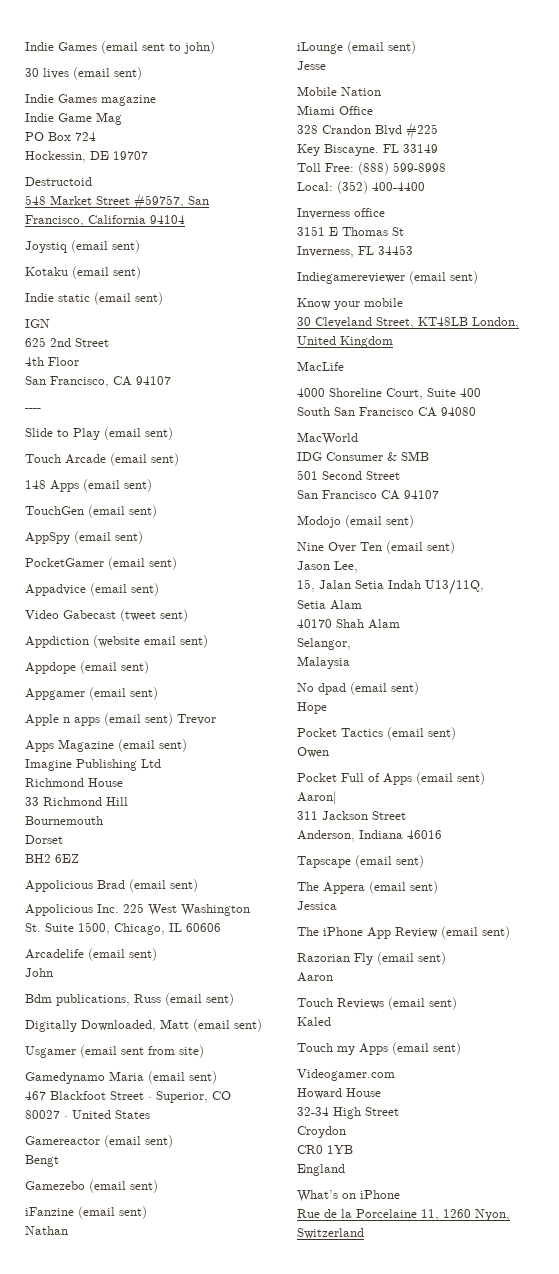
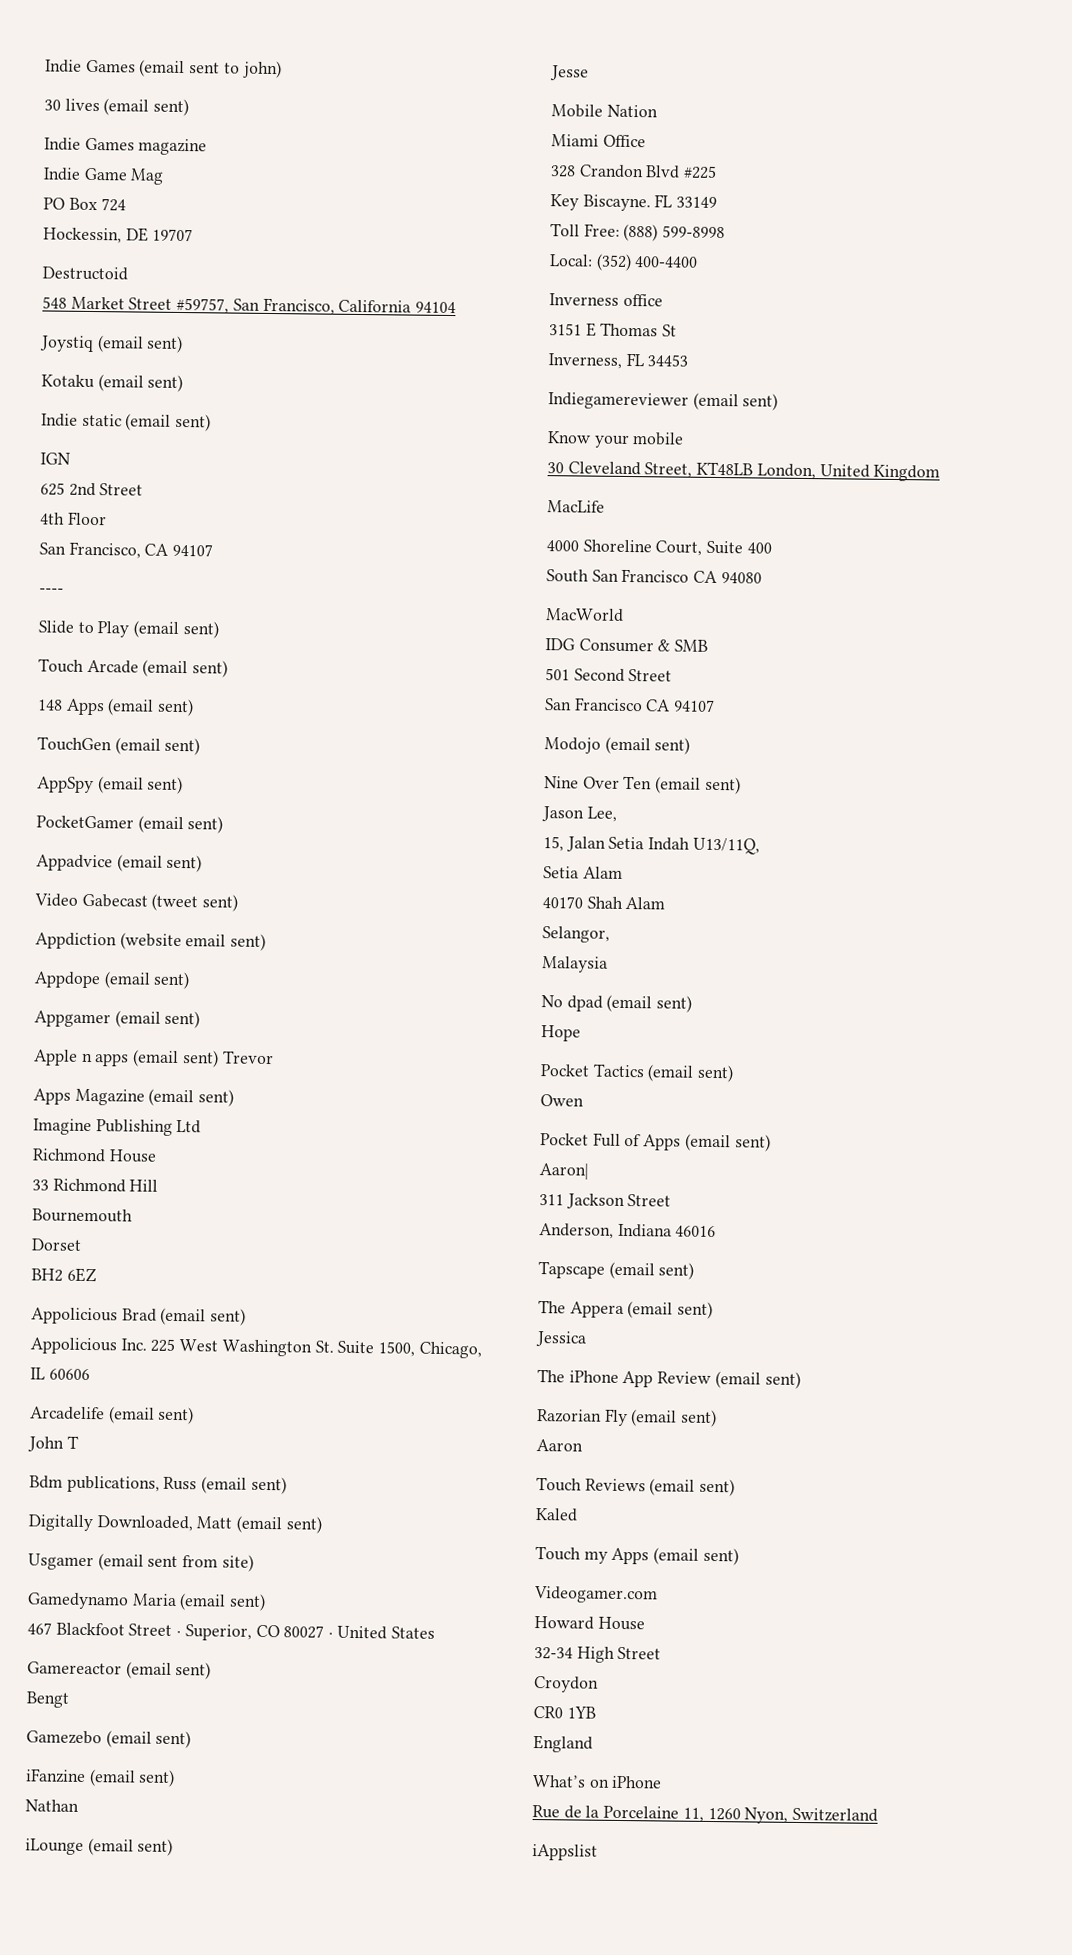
(53, 972) none -> [66,1435,79,1449] T
(364, 1233) none -> [532,1844,598,1861] // iAppslist

